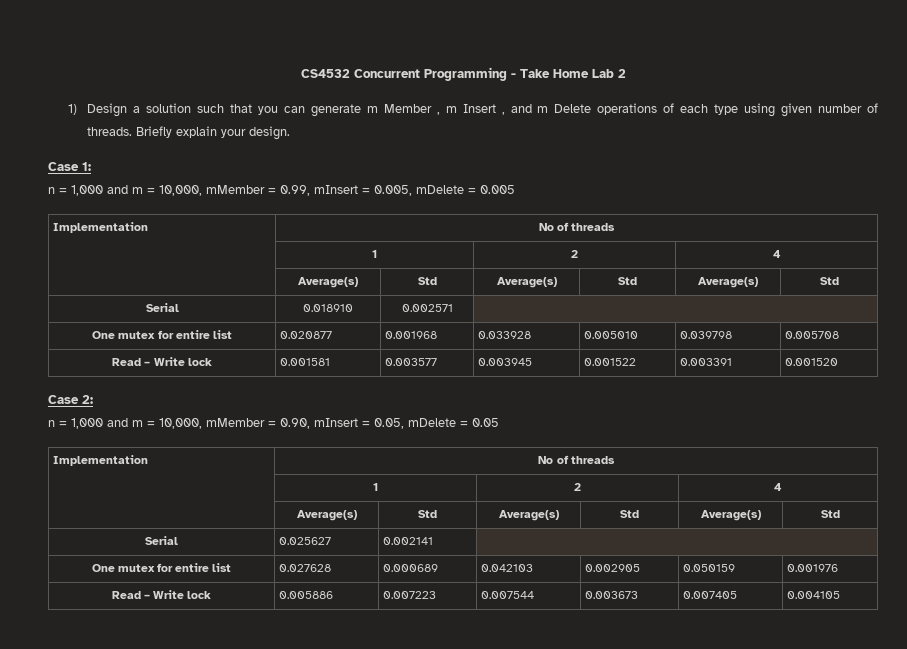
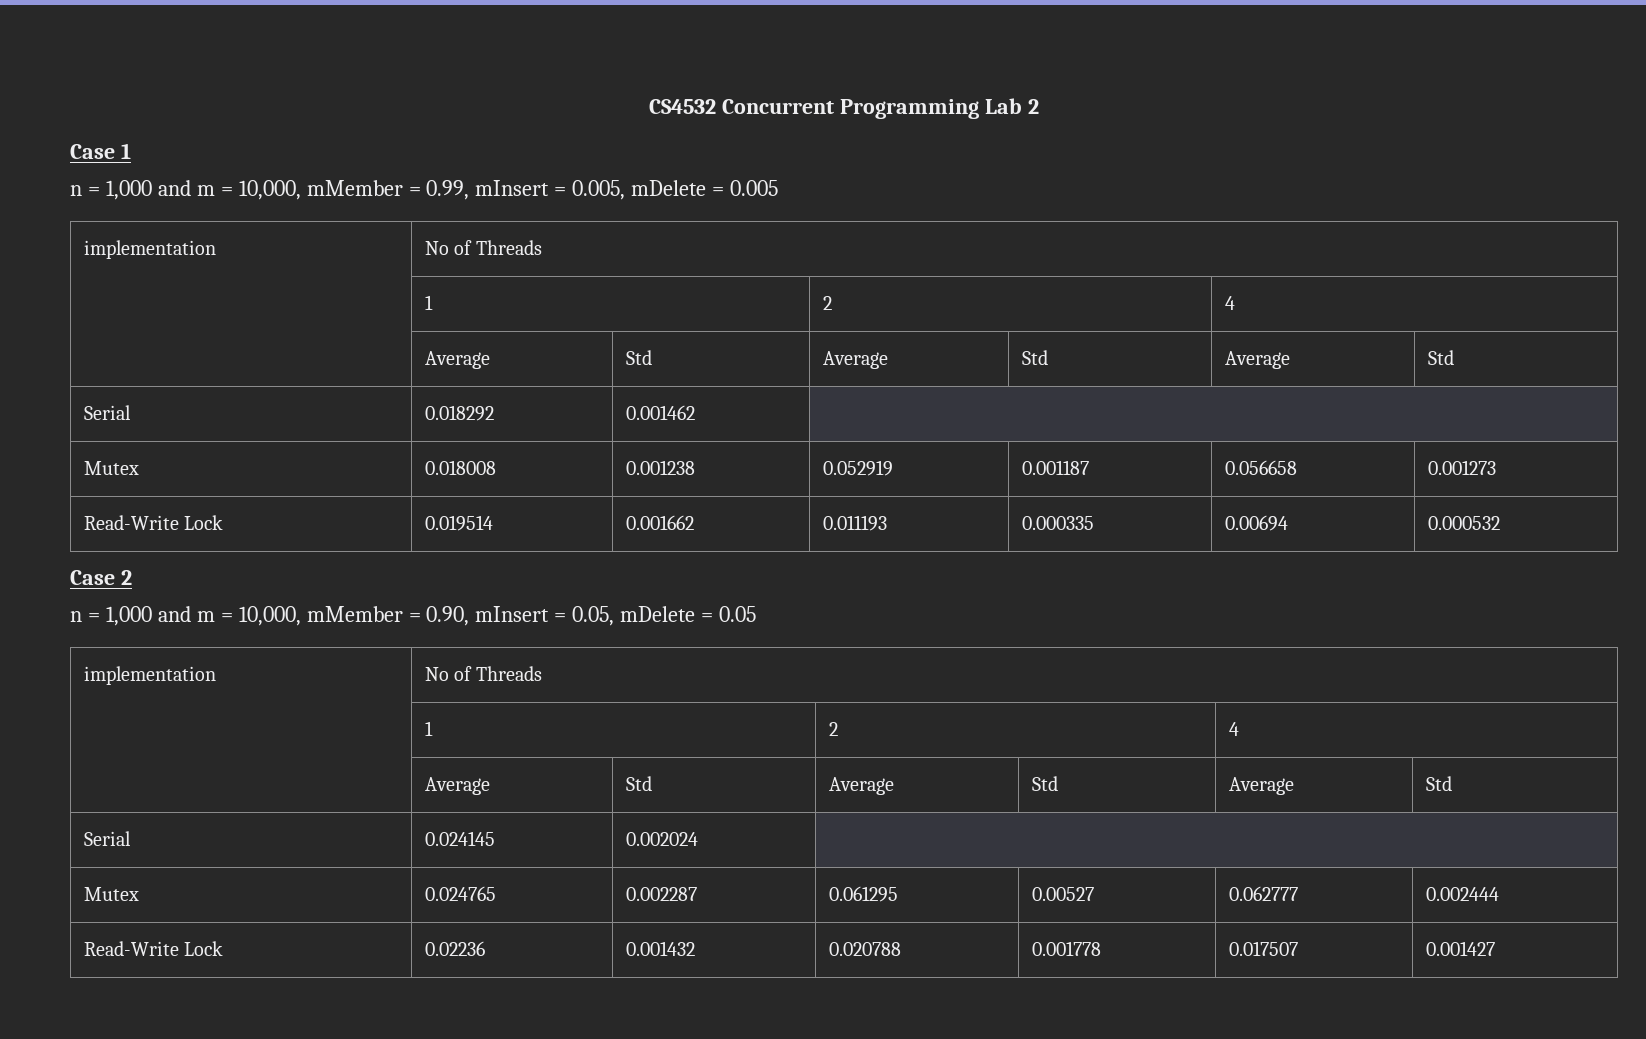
[510,69,589,78] - Take Home -> (980, 109) none
[67,103,878,117] [87,126,291,140] [48,162,91,171] // 1) Design a solution such that you can generate m Member , m Insert , and m Delete operations of each type using given number of threads. Briefly explain your design. // Case 1: -> [70,143,131,159] // Case 1
[53,222,149,233] [538,222,616,231] [372,250,377,258] [571,250,578,258] [772,250,781,258] [298,277,358,288] [417,277,437,285] [496,277,557,288] [618,277,637,285] [698,277,758,288] [819,277,839,285] [145,303,179,312] [303,304,353,312] [401,304,453,312] [92,330,232,339] [280,331,333,339] [385,331,438,339] [478,331,532,339] [584,331,639,339] [680,331,733,339] [785,331,840,339] [112,357,212,366] [280,358,331,366] [385,358,438,366] [478,358,533,366] [584,358,637,366] [680,358,733,366] [785,358,839,366] [48,395,93,404] Implementation | No of threads // | 1 | 2 | 4 // | Average(s) | Std | Average(s) | Std | Average(s) | Std // Serial | 0.018910 | 0.002571 | // One mutex for entire list | 0.020877 | 0.001968 | 0.033928 | 0.005010 | 0.039798 | 0.005708 // Read – Write lock | 0.001581 | 0.003577 | 0.003945 | 0.001522 | 0.003391 | 0.001520 // Case 2: -> [83,240,216,259] [424,240,542,255] [424,295,433,310] [822,296,832,310] [1224,296,1235,310] [424,351,490,369] [625,350,652,365] [822,351,888,369] [1021,350,1048,365] [1224,351,1290,369] [1427,350,1454,365] [83,405,131,420] [424,405,494,421] [625,405,695,420] [83,461,139,475] [424,460,496,475] [625,460,695,475] [822,460,893,476] [1021,460,1089,475] [1224,460,1297,475] [1427,460,1496,475] [83,515,224,530] [424,515,493,531] [625,515,694,530] [822,515,887,531] [1021,516,1094,530] [1224,515,1288,531] [1427,516,1500,530] [70,570,132,585] implementation | No of Threads // | 1 | 2 | 4 // | Average | Std | Average | Std | Average | Std // Serial | 0.018292 | 0.001462 | // Mutex | 0.018008 | 0.001238 | 0.052919 | 0.001187 | 0.056658 | 0.001273 // Read-Write Lock | 0.019514 | 0.001662 | 0.011193 | 0.000335 | 0.00694 | 0.000532 // Case 2
[53,455,149,466] [538,455,615,464] [373,483,378,491] [574,483,581,491] [774,483,782,491] [296,510,357,521] [418,510,437,518] [498,510,559,521] [620,510,639,518] [700,510,761,521] [820,510,840,518] [145,536,178,545] [279,537,332,545] [383,537,434,545] [91,563,232,572] [279,564,332,572] [383,564,439,572] [481,564,534,572] [585,564,641,572] [683,564,736,572] [787,564,839,572] [111,590,212,599] [279,591,334,599] [383,591,437,599] [481,591,535,599] [585,591,639,599] [683,591,738,599] [787,591,841,599] Implementation | No of threads // | 1 | 2 | 4 // | Average(s) | Std | Average(s) | Std | Average(s) | Std // Serial | 0.025627 | 0.002141 | // One mutex for entire list | 0.027628 | 0.000689 | 0.042103 | 0.002905 | 0.050159 | 0.001976 // Read – Write lock | 0.005886 | 0.007223 | 0.007544 | 0.003673 | 0.007405 | 0.004105 -> [83,666,216,685] [424,666,542,681] [424,721,433,736] [828,722,838,736] [1228,722,1239,736] [424,777,490,795] [625,776,652,791] [828,777,894,795] [1031,776,1058,791] [1228,777,1294,795] [1425,776,1452,791] [83,831,131,846] [424,831,495,846] [625,832,698,846] [83,887,139,901] [424,886,496,901] [625,887,697,901] [828,886,898,902] [1031,887,1094,901] [1228,886,1298,901] [1425,887,1499,901] [83,941,224,956] [424,941,485,956] [625,941,695,956] [828,942,901,956] [1031,941,1101,956] [1228,941,1298,956] [1425,941,1495,956] implementation | No of Threads // | 1 | 2 | 4 // | Average | Std | Average | Std | Average | Std // Serial | 0.024145 | 0.002024 | // Mutex | 0.024765 | 0.002287 | 0.061295 | 0.00527 | 0.062777 | 0.002444 // Read-Write Lock | 0.02236 | 0.001432 | 0.020788 | 0.001778 | 0.017507 | 0.001427

